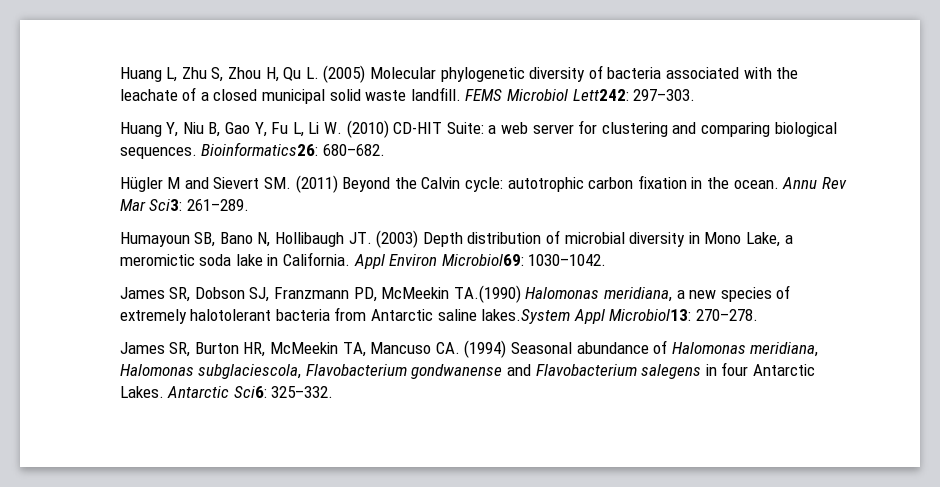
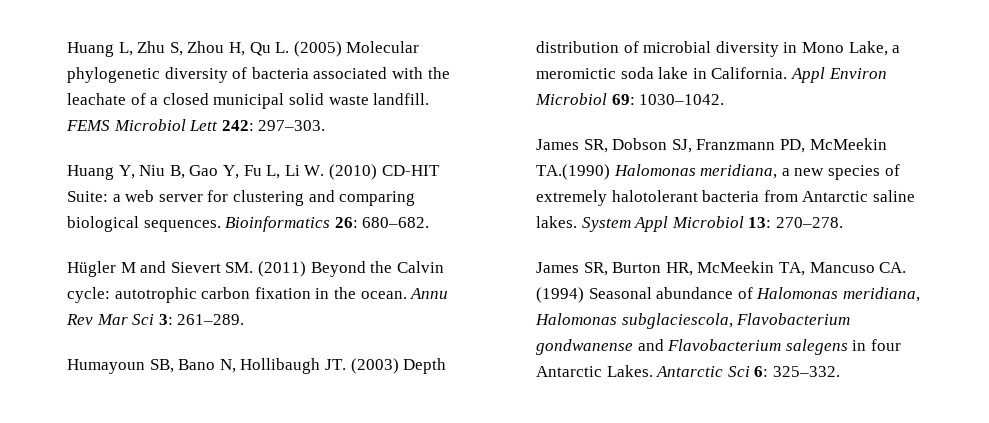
[572,89,629,101] Lett242: -> [189,120,254,131] Lett 242:
[201,142,319,156] Bioinformatics26: -> [225,216,358,232] Bioinformatics 26:
[149,199,183,211] Sci3: -> [132,314,173,325] Sci 3:
[441,254,524,266] Microbiol69: -> [535,93,635,105] Microbiol 69:
[481,309,692,324] lakes.System Appl Microbiol13: -> [536,216,772,232] lakes. System Appl Microbiol 13:
[233,386,267,398] Sci6: -> [727,366,769,377] Sci 6:

